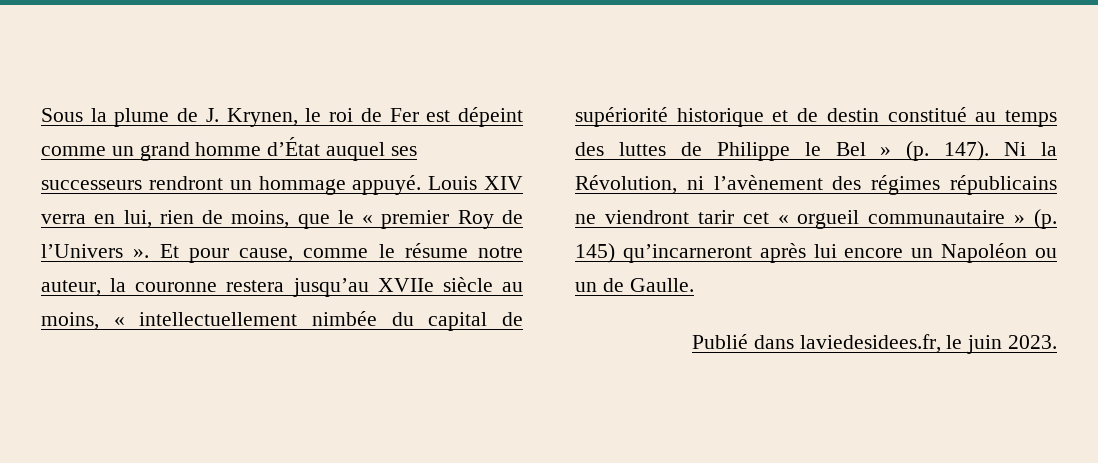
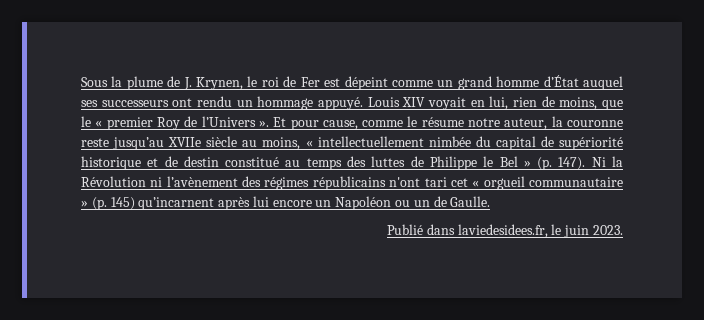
[148,176,223,190] rendront -> [172,96,232,107] ont rendu
[41,214,86,224] verra -> [428,97,466,110] voyait
[226,280,285,292] restera -> [81,138,109,147] reste
[575,175,677,194] Révolution, -> [81,176,146,187] Révolution
[575,210,734,224] ne viendront tarir -> [389,177,447,187] n'ont tari
[622,244,752,263] qu’incarneront -> [138,197,215,210] qu’incarnent

